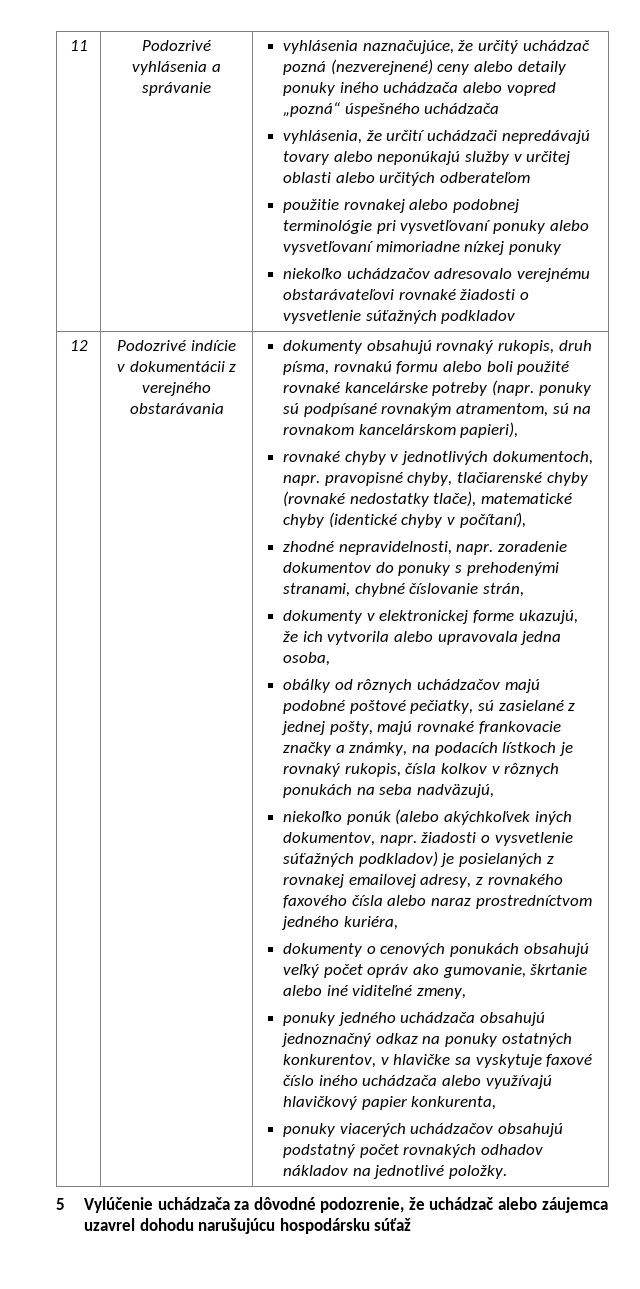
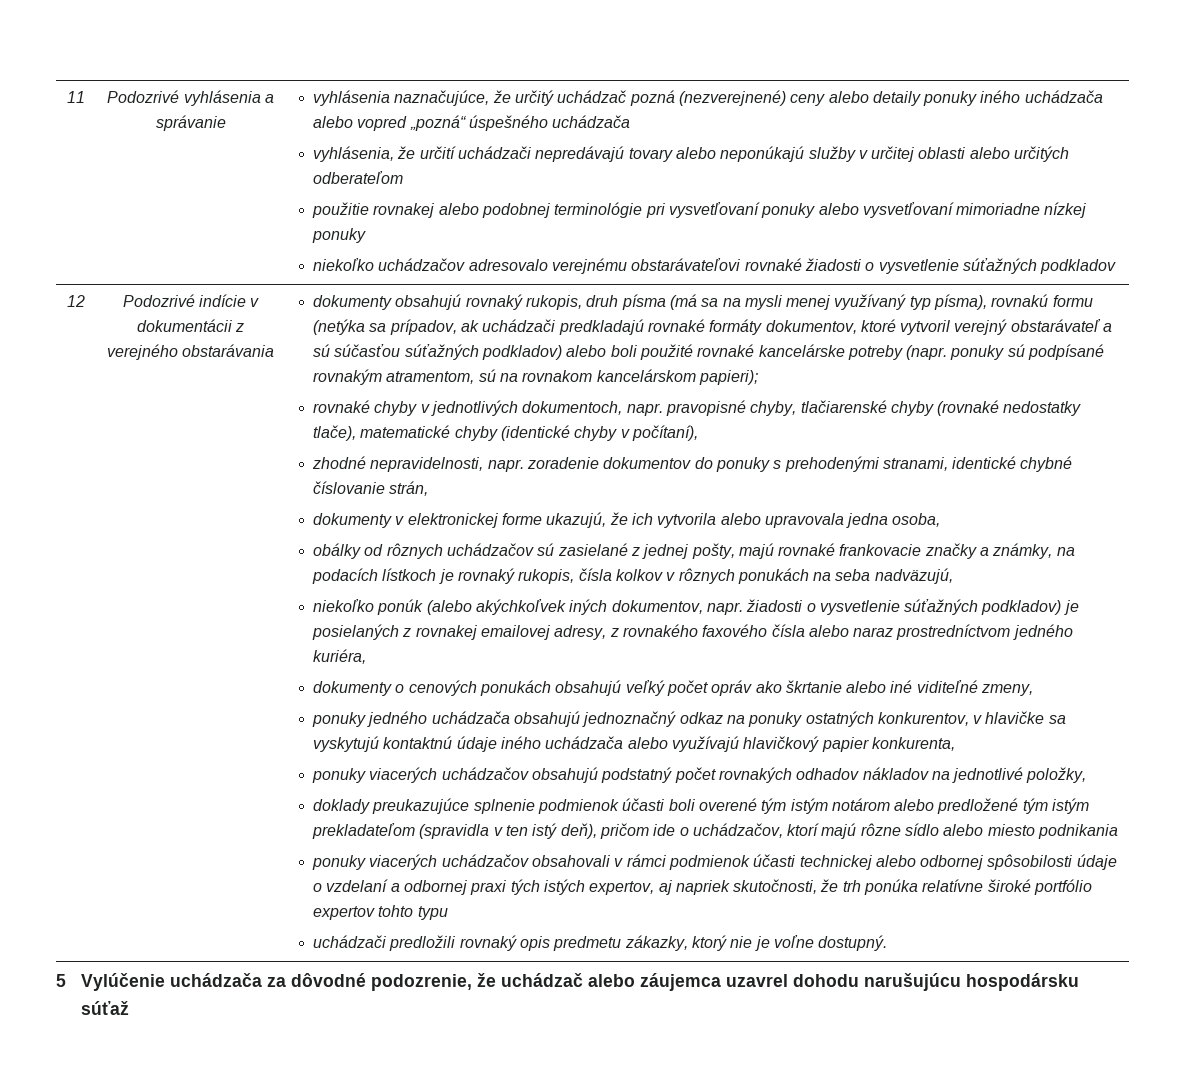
[283,361,439,375] písma, rovnakú formu -> [621,294,1093,310] [312,319,1113,335] [312,344,562,360] písma (má sa na mysli menej využívaný typ písma), rovnakú formu (netýka sa prípadov, ak uchádzači predkladajú rovnaké formáty dokumentov, ktoré vytvoril verejný obstarávateľ a sú súčasťou súťažných podkladov)
[460,422,519,438] papieri), -> [698,370,758,385] papieri);
(351, 590) none -> [952,456,1017,469] identické
[504,679,540,693] [283,700,474,714] majú podobné poštové pečiatky, -> (534, 549) none
[442,964,526,978] gumovanie, -> (782, 687) none
[475,1054,594,1068] [283,1075,315,1086] vyskytuje faxové číslo -> [312,736,497,752] vyskytujú kontaktnú údaje
[449,1165,508,1179] položky. -> [1026,767,1087,783] [312,798,1090,814] [311,823,1119,839] [311,854,1117,870] [312,879,1093,895] [312,905,448,920] [312,935,888,951] položky, // doklady preukazujúce splnenie podmienok účasti boli overené tým istým notárom alebo predložené tým istým prekladateľom (spravidla v ten istý deň), pričom ide o uchádzačov, ktorí majú rôzne sídlo alebo miesto podnikania // ponuky viacerých uchádzačov obsahovali v rámci podmienok účasti technickej alebo odbornej spôsobilosti údaje o vzdelaní a odbornej praxi tých istých expertov, aj napriek skutočnosti, že trh ponúka relatívne široké portfólio expertov tohto typu // uchádzači predložili rovnaký opis predmetu zákazky, ktorý nie je voľne dostupný.

